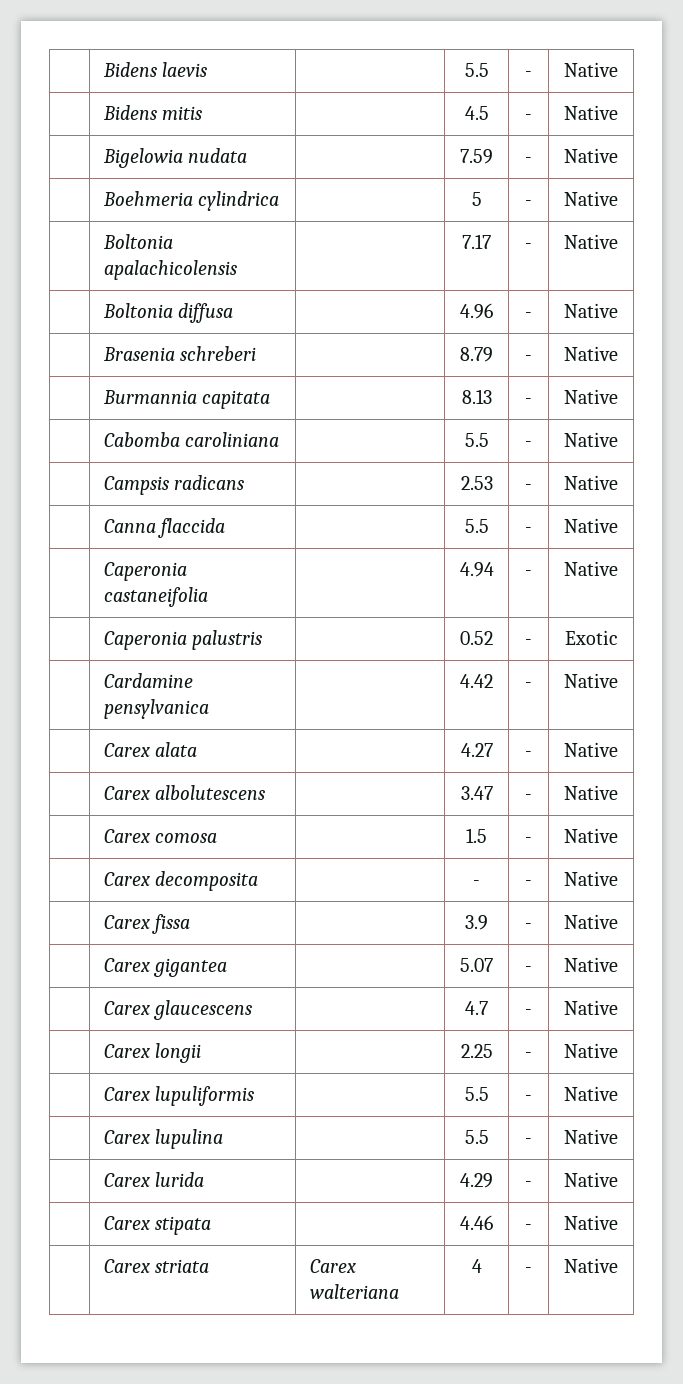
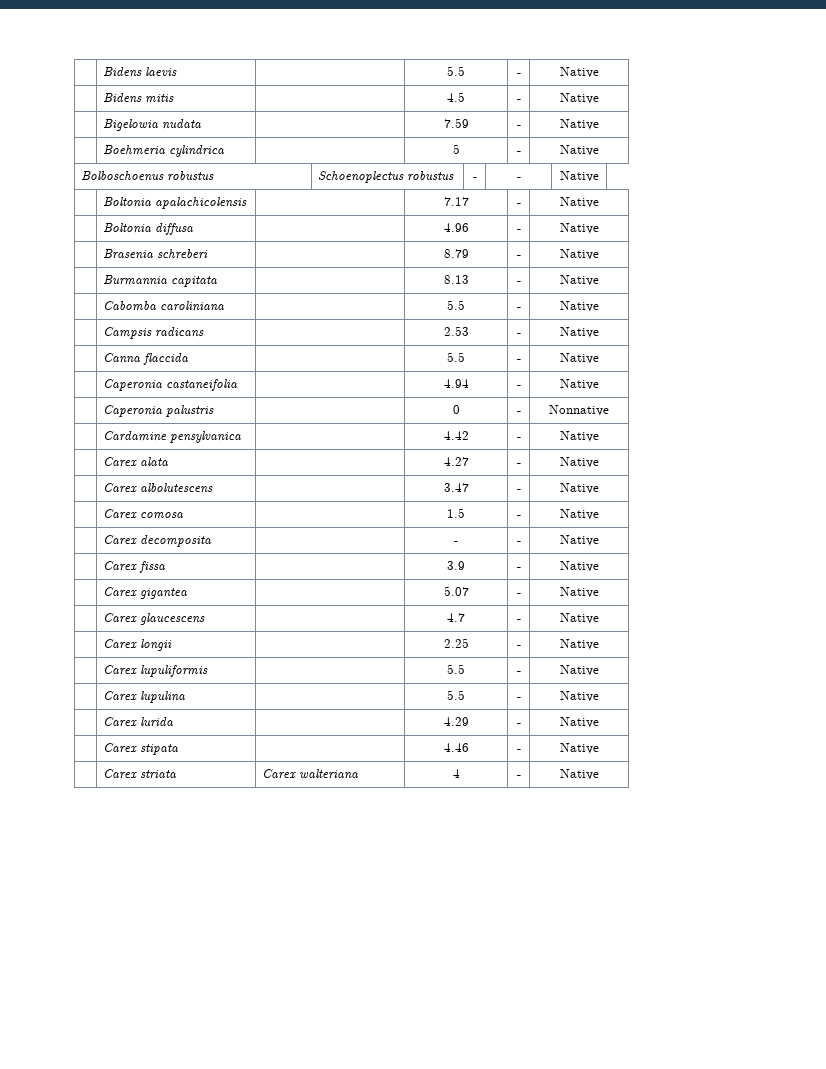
(618, 198) none -> [81,171,215,181] [318,171,455,183] [472,177,477,180] [516,177,521,180] [559,171,599,182] // Bolboschoenus robustus | Schoenoplectus robustus | - | - | Native
[460,631,493,645] [525,639,532,645] [565,630,617,645] 0.52 | - | Exotic -> [452,405,460,414] [516,411,521,414] [549,405,609,416] 0 | - | Nonnative

